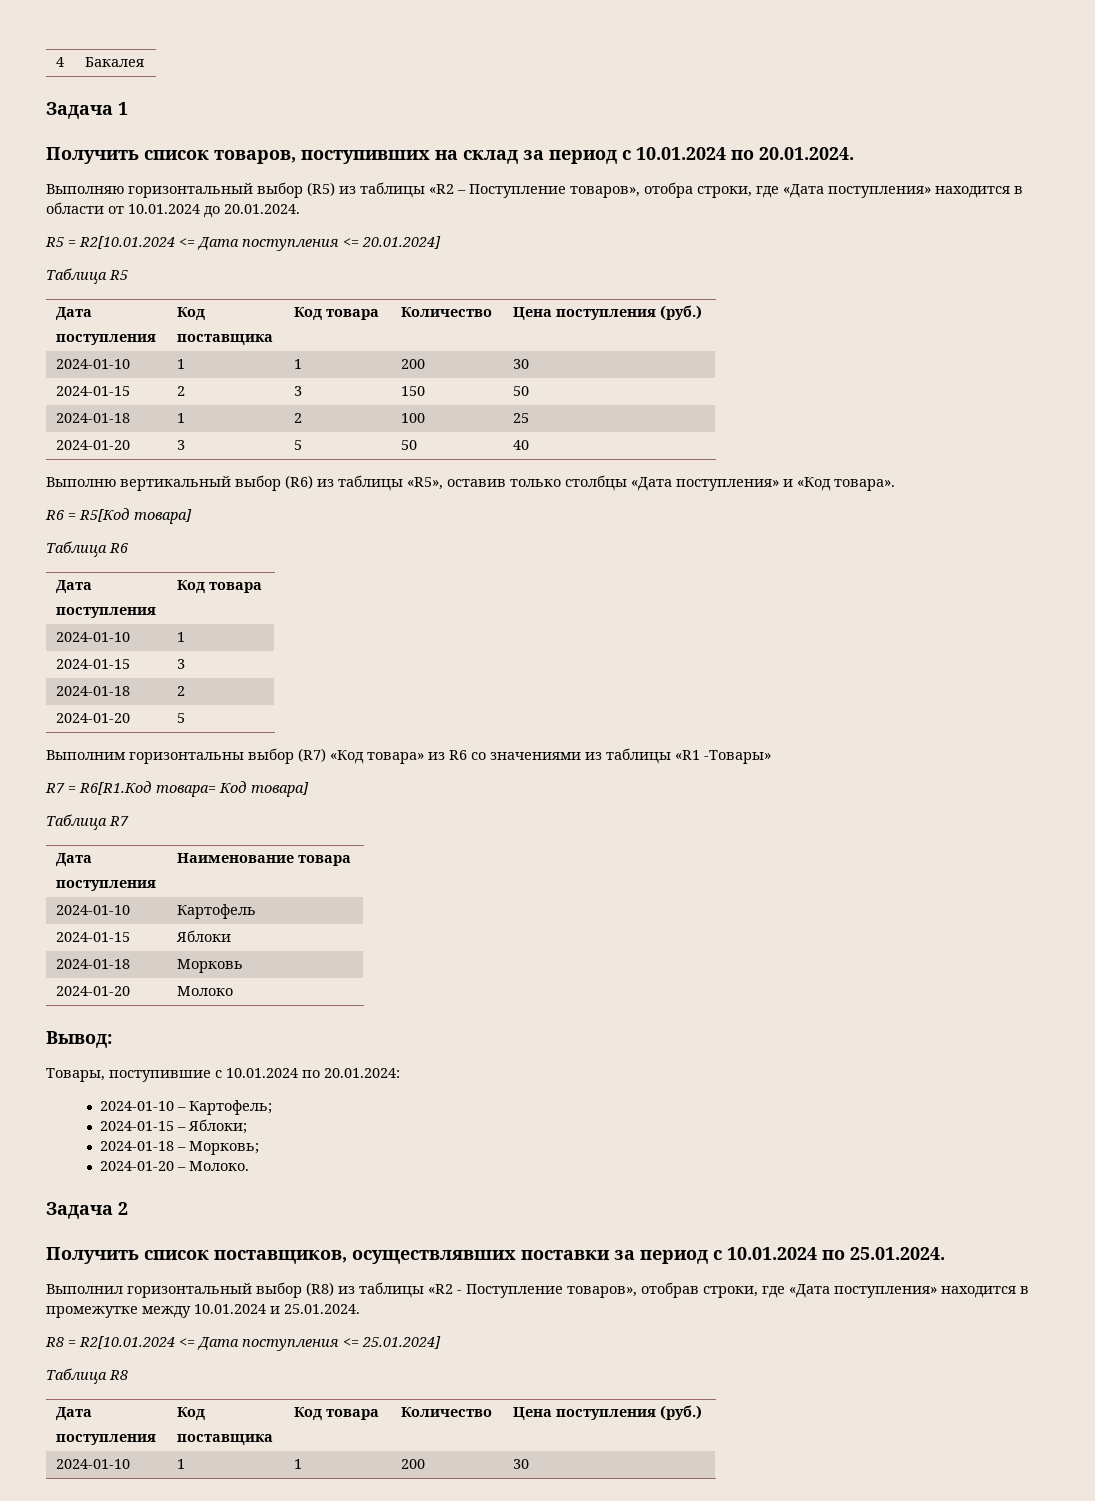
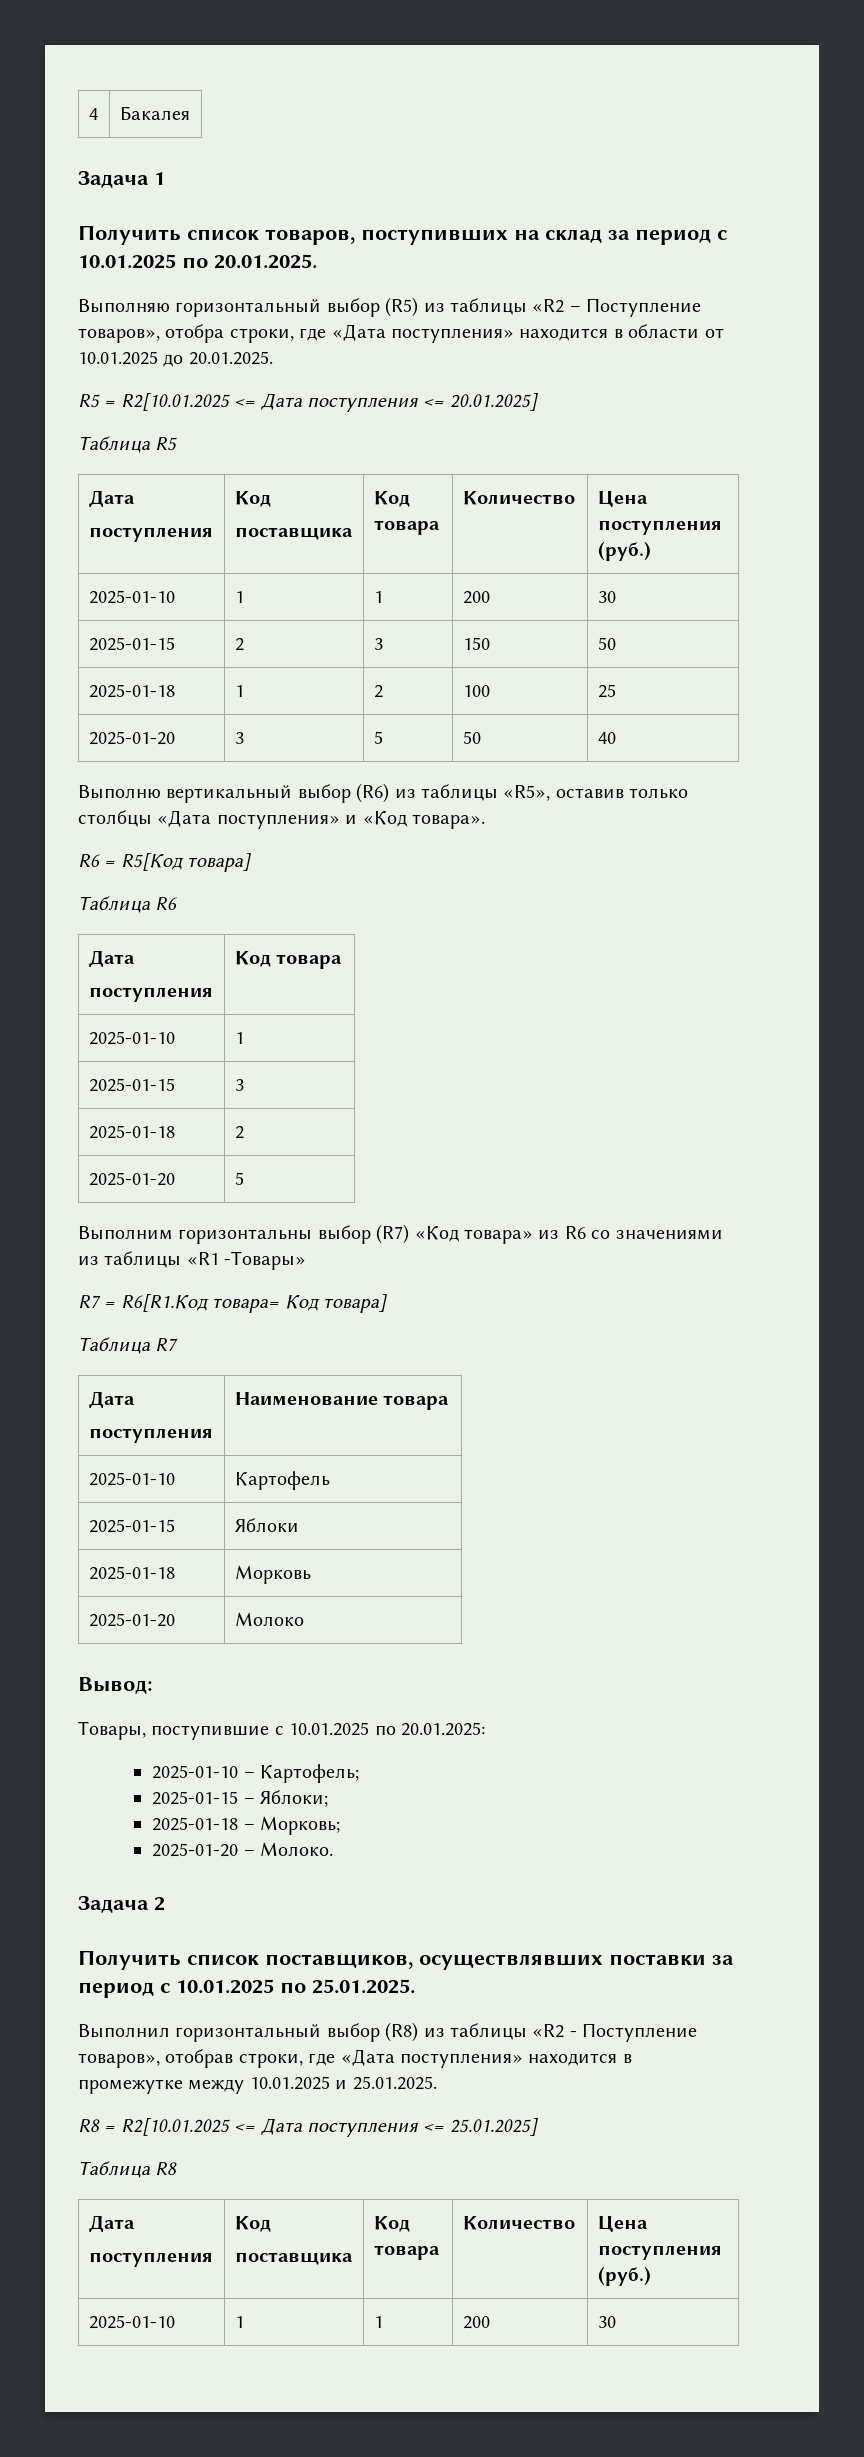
[636,147,854,160] 10.01.2024 по 20.01.2024. -> [78,254,317,269] 10.01.2025 по 20.01.2025.
[128,204,300,218] 10.01.2024 до 20.01.2024. -> [78,351,273,367] 10.01.2025 до 20.01.2025.
[79,236,441,251] R2[10.01.2024 <= Дата поступления <= 20.01.2024] -> [120,393,538,412] R2[10.01.2025 <= Дата поступления <= 20.01.2025]
[56,359,131,369] 2024-01-10 -> [88,590,175,604] 2025-01-10
[56,386,131,396] 2024-01-15 -> [88,637,175,651] 2025-01-15
[56,413,131,423] 2024-01-18 -> [88,684,175,698] 2025-01-18
[56,440,131,450] 2024-01-20 -> [88,731,175,745] 2025-01-20
[56,632,131,642] [177,632,186,642] [56,659,131,669] 2024-01-10 | 1 // 2024-01-15 -> [88,1031,175,1045] [234,1032,244,1044] [88,1078,175,1092] 2025-01-10 | 1 // 2025-01-15
[56,686,131,696] [177,686,186,696] [56,713,131,723] 2024-01-18 | 2 // 2024-01-20 -> [88,1125,175,1139] [234,1126,244,1139] [88,1172,175,1186] 2025-01-18 | 2 // 2025-01-20
[56,905,131,915] 2024-01-10 -> [88,1472,175,1486] 2025-01-10
[56,932,131,942] 2024-01-15 -> [88,1519,175,1533] 2025-01-15
[56,959,131,969] 2024-01-18 -> [88,1566,175,1580] 2025-01-18
[56,986,131,996] 2024-01-20 -> [88,1613,175,1627] 2025-01-20
[226,1068,400,1078] [100,1101,175,1111] 10.01.2024 по 20.01.2024: // 2024-01-10 -> [289,1722,485,1736] [152,1765,239,1779] 10.01.2025 по 20.01.2025: // 2025-01-10
[100,1121,175,1131] 2024-01-15 -> [152,1791,239,1805] 2025-01-15
[100,1141,175,1151] 2024-01-18 -> [152,1817,239,1831] 2025-01-18
[100,1161,175,1171] 2024-01-20 -> [152,1843,239,1857] 2025-01-20
[727,1247,945,1260] 10.01.2024 по 25.01.2024. -> [176,1979,415,1994] 10.01.2025 по 25.01.2025.
[194,1304,360,1314] 10.01.2024 и 25.01.2024. -> [249,2076,437,2090] 10.01.2025 и 25.01.2025.
[79,1336,441,1351] R2[10.01.2024 <= Дата поступления <= 25.01.2024] -> [120,2118,538,2137] R2[10.01.2025 <= Дата поступления <= 25.01.2025]
[56,1459,131,1469] 2024-01-10 -> [88,2315,175,2329] 2025-01-10

